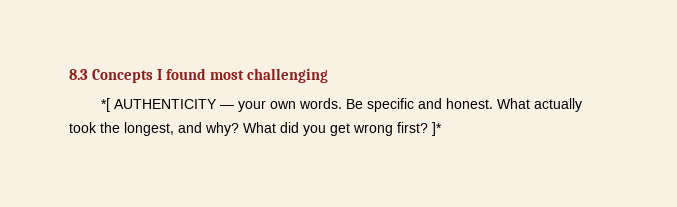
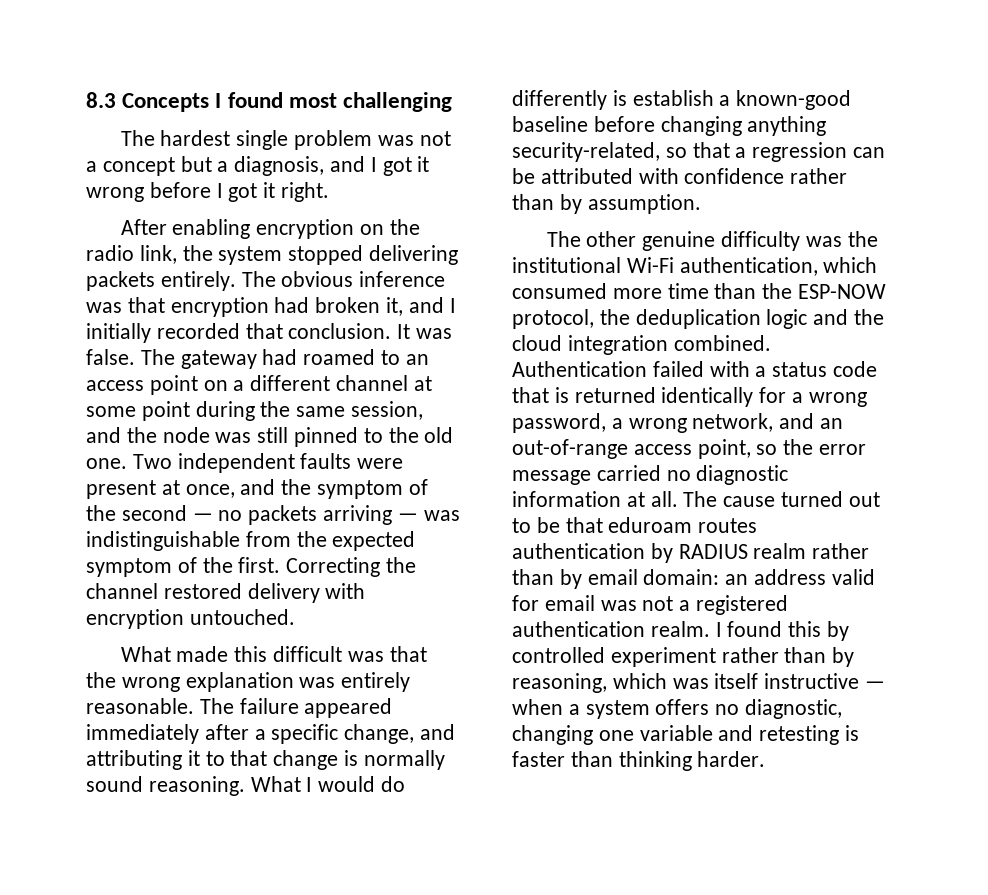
[101,98,583,112] [69,122,442,136] *[ AUTHENTICITY — your own words. Be specific and honest. What actually took the longest, and why? What did you get wrong first? ]* -> [120,130,451,150] [86,156,430,176] [86,182,330,202] [120,219,420,239] [86,245,459,265] [86,271,446,291] [86,297,456,317] [86,323,453,343] [86,349,429,369] [86,375,432,395] [86,401,424,421] [86,427,454,447] [86,453,404,473] [86,479,428,499] [86,505,460,525] [86,531,416,551] [86,557,417,577] [86,583,366,603] [86,609,295,629] [120,646,427,662] [86,672,411,692] [86,698,393,718] [86,724,456,744] [86,750,445,770] [86,776,406,796] [512,90,852,110] [512,116,827,136] [512,142,886,162] [512,168,848,184] [512,194,701,214] [546,231,878,251] [512,257,878,276] [512,283,887,299] [512,309,885,329] [512,335,771,355] [512,361,878,377] [512,387,867,407] [512,413,844,433] [512,439,867,459] [512,465,789,485] [512,491,880,507] [512,517,758,533] [512,543,870,563] [512,569,875,589] [512,595,789,615] [512,621,850,641] [512,647,855,667] [512,673,886,693] [512,699,843,719] [512,725,860,745] [512,751,766,771] The hardest single problem was not a concept but a diagnosis, and I got it wrong before I got it right. // After enabling encryption on the radio link, the system stopped delivering packets entirely. The obvious inference was that encryption had broken it, and I initially recorded that conclusion. It was false. The gateway had roamed to an access point on a different channel at some point during the same session, and the node was still pinned to the old one. Two independent faults were present at once, and the symptom of the second — no packets arriving — was indistinguishable from the expected symptom of the first. Correcting the channel restored delivery with encryption untouched. // What made this difficult was that the wrong explanation was entirely reasonable. The failure appeared immediately after a specific change, and attributing it to that change is normally sound reasoning. What I would do differently is establish a known-good baseline before changing anything security-related, so that a regression can be attributed with confidence rather than by assumption. // The other genuine difficulty was the institutional Wi-Fi authentication, which consumed more time than the ESP-NOW protocol, the deduplication logic and the cloud integration combined. Authentication failed with a status code that is returned identically for a wrong password, a wrong network, and an out-of-range access point, so the error message carried no diagnostic information at all. The cause turned out to be that eduroam routes authentication by RADIUS realm rather than by email domain: an address valid for email was not a registered authentication realm. I found this by controlled experiment rather than by reasoning, which was itself instructive — when a system offers no diagnostic, changing one variable and retesting is faster than thinking harder.

